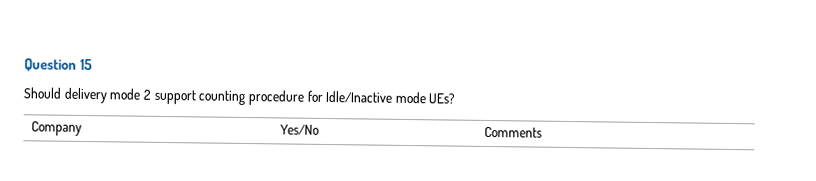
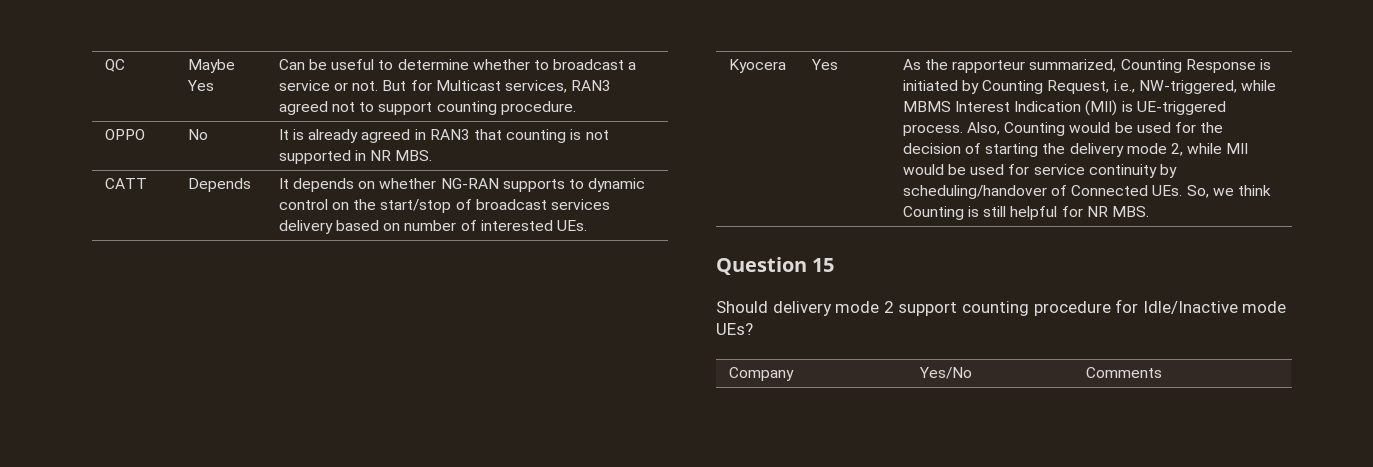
(24, 65) none -> [104,59,125,72] [187,59,235,73] [186,80,214,91] [278,59,637,70] [278,80,612,93] [278,101,576,115] [104,129,145,140] [187,129,208,140] [278,129,609,143] [278,150,433,164] [104,178,147,189] [187,178,251,192] [278,178,646,192] [278,199,610,213] [278,220,587,234] [728,59,786,73] [810,59,838,70] [902,59,1271,73] [902,80,1276,94] [902,100,1226,116] [902,122,1224,136] [902,143,1249,157] [902,164,1177,178] [902,185,1271,199] [902,206,1149,220] QC | Maybe Yes | Can be useful to determine whether to broadcast a service or not. But for Multicast services, RAN3 agreed not to support counting procedure. // OPPO | No | It is already agreed in RAN3 that counting is not supported in NR MBS. // CATT | Depends | It depends on whether NG-RAN supports to dynamic control on the start/stop of broadcast services delivery based on number of interested UEs. // Kyocera | Yes | As the rapporteur summarized, Counting Response is initiated by Counting Request, i.e., NW-triggered, while MBMS Interest Indication (MII) is UE-triggered process. Also, Counting would be used for the decision of starting the delivery mode 2, while MII would be used for service continuity by scheduling/handover of Connected UEs. So, we think Counting is still helpful for NR MBS. //

